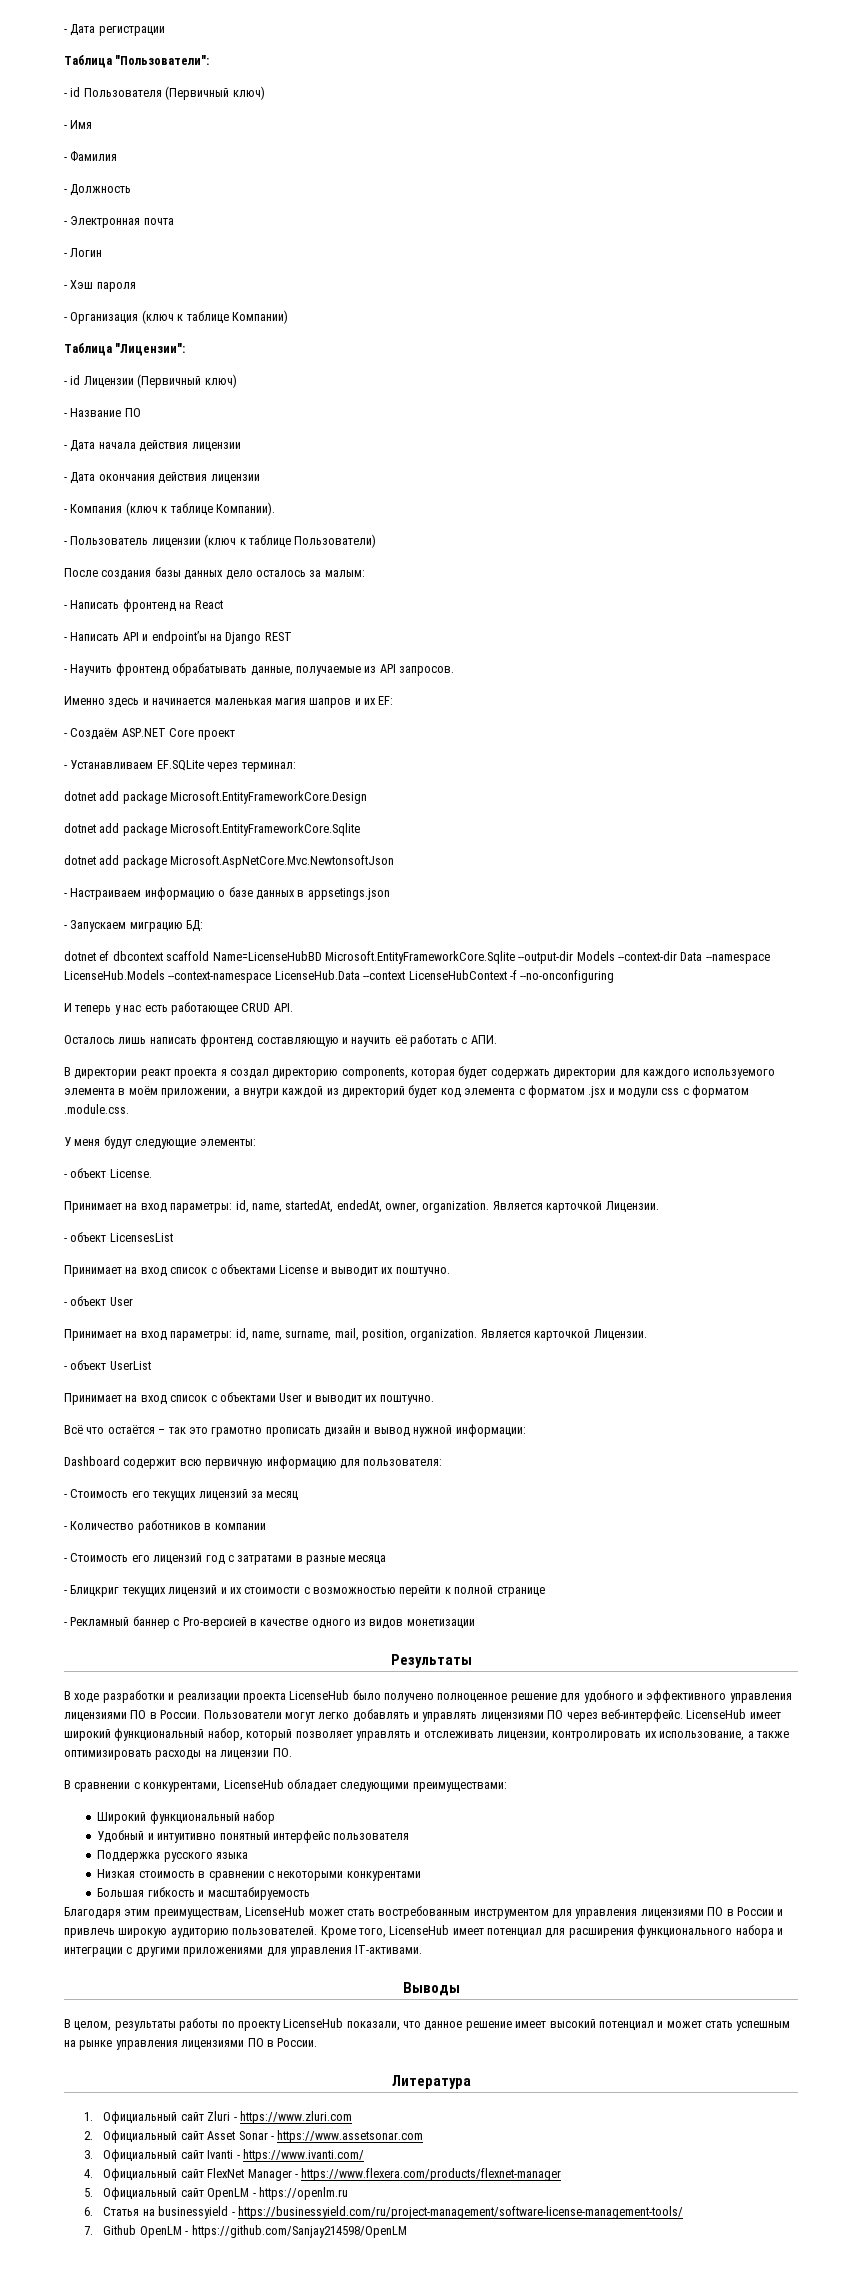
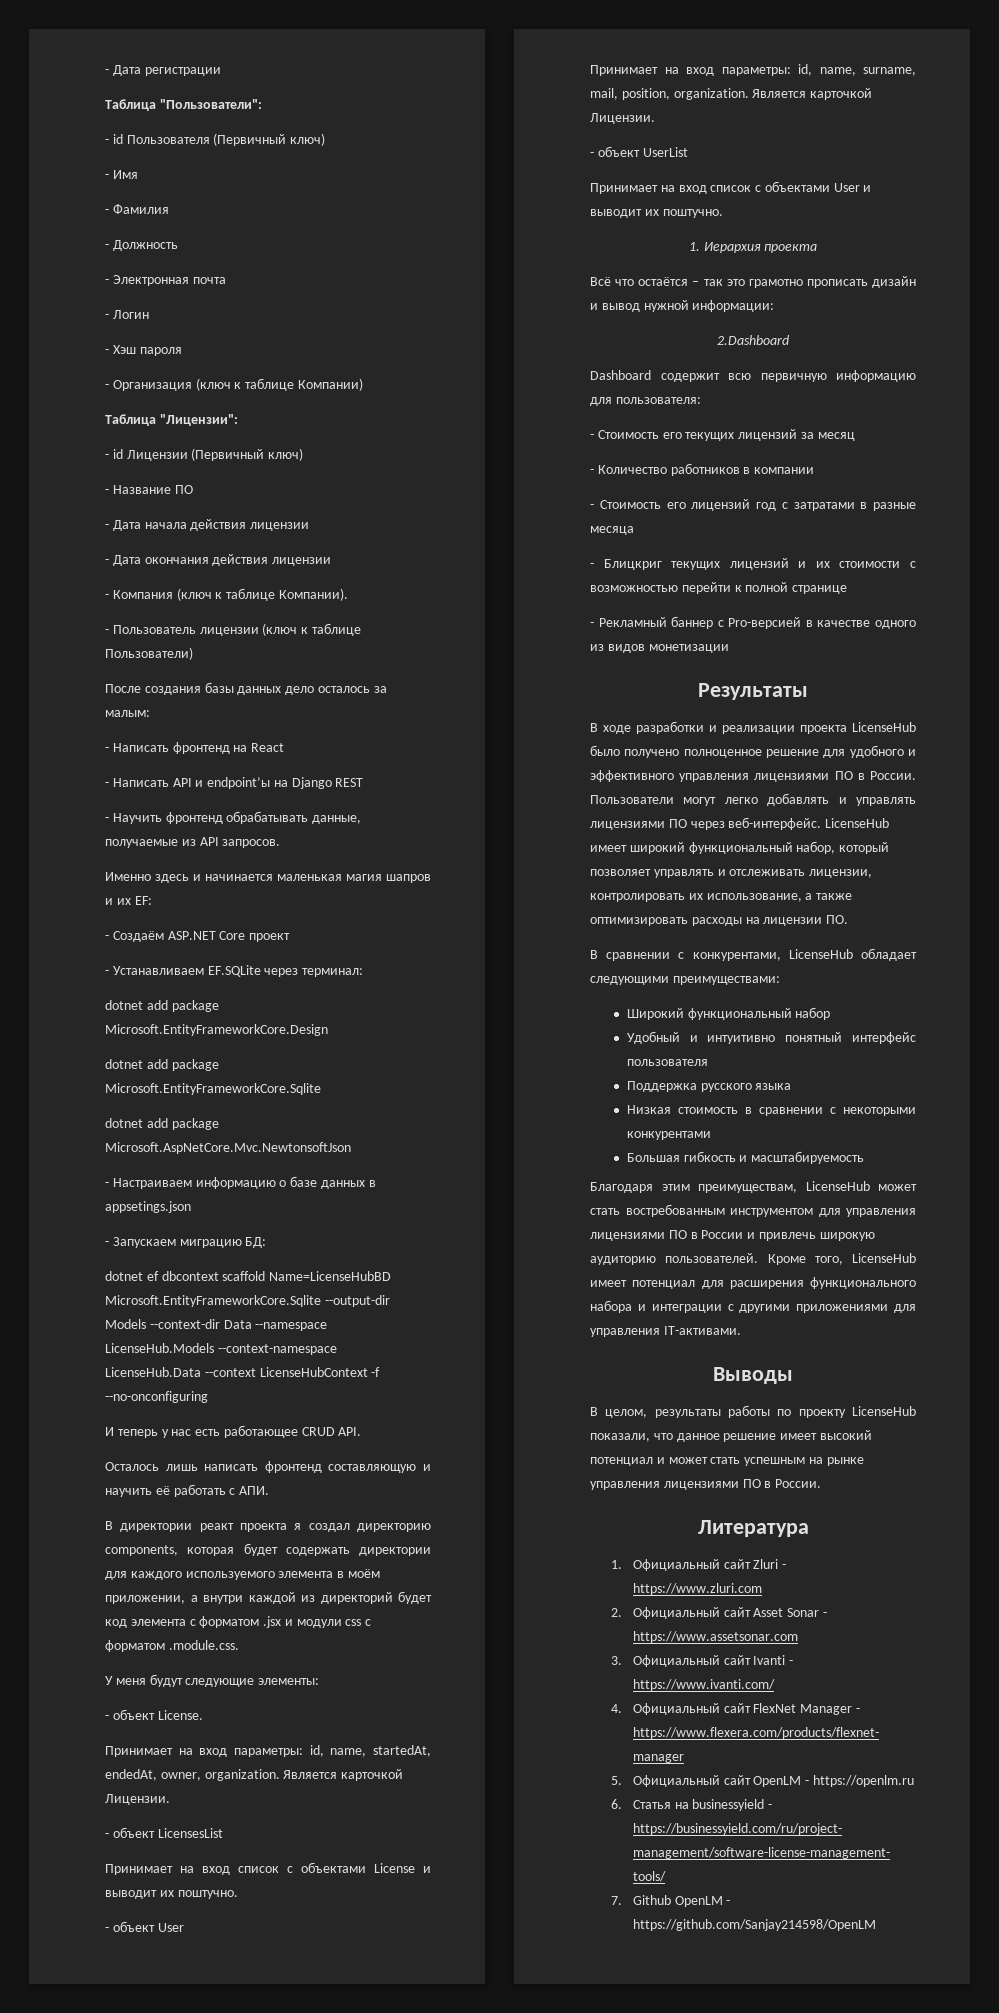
(434, 1400) none -> [688,242,818,253] // 1. Иерархия проекта
(526, 1430) none -> [717,335,789,345] // 2.Dashboard

